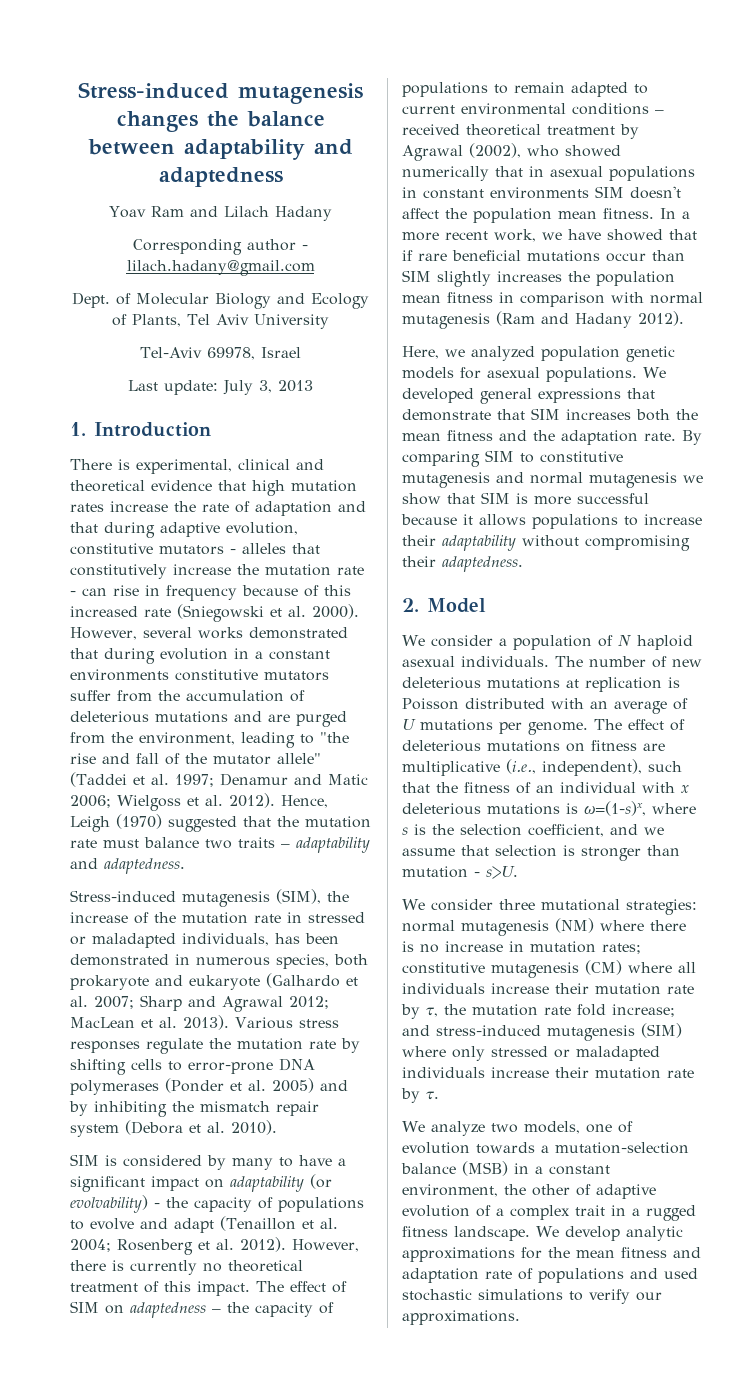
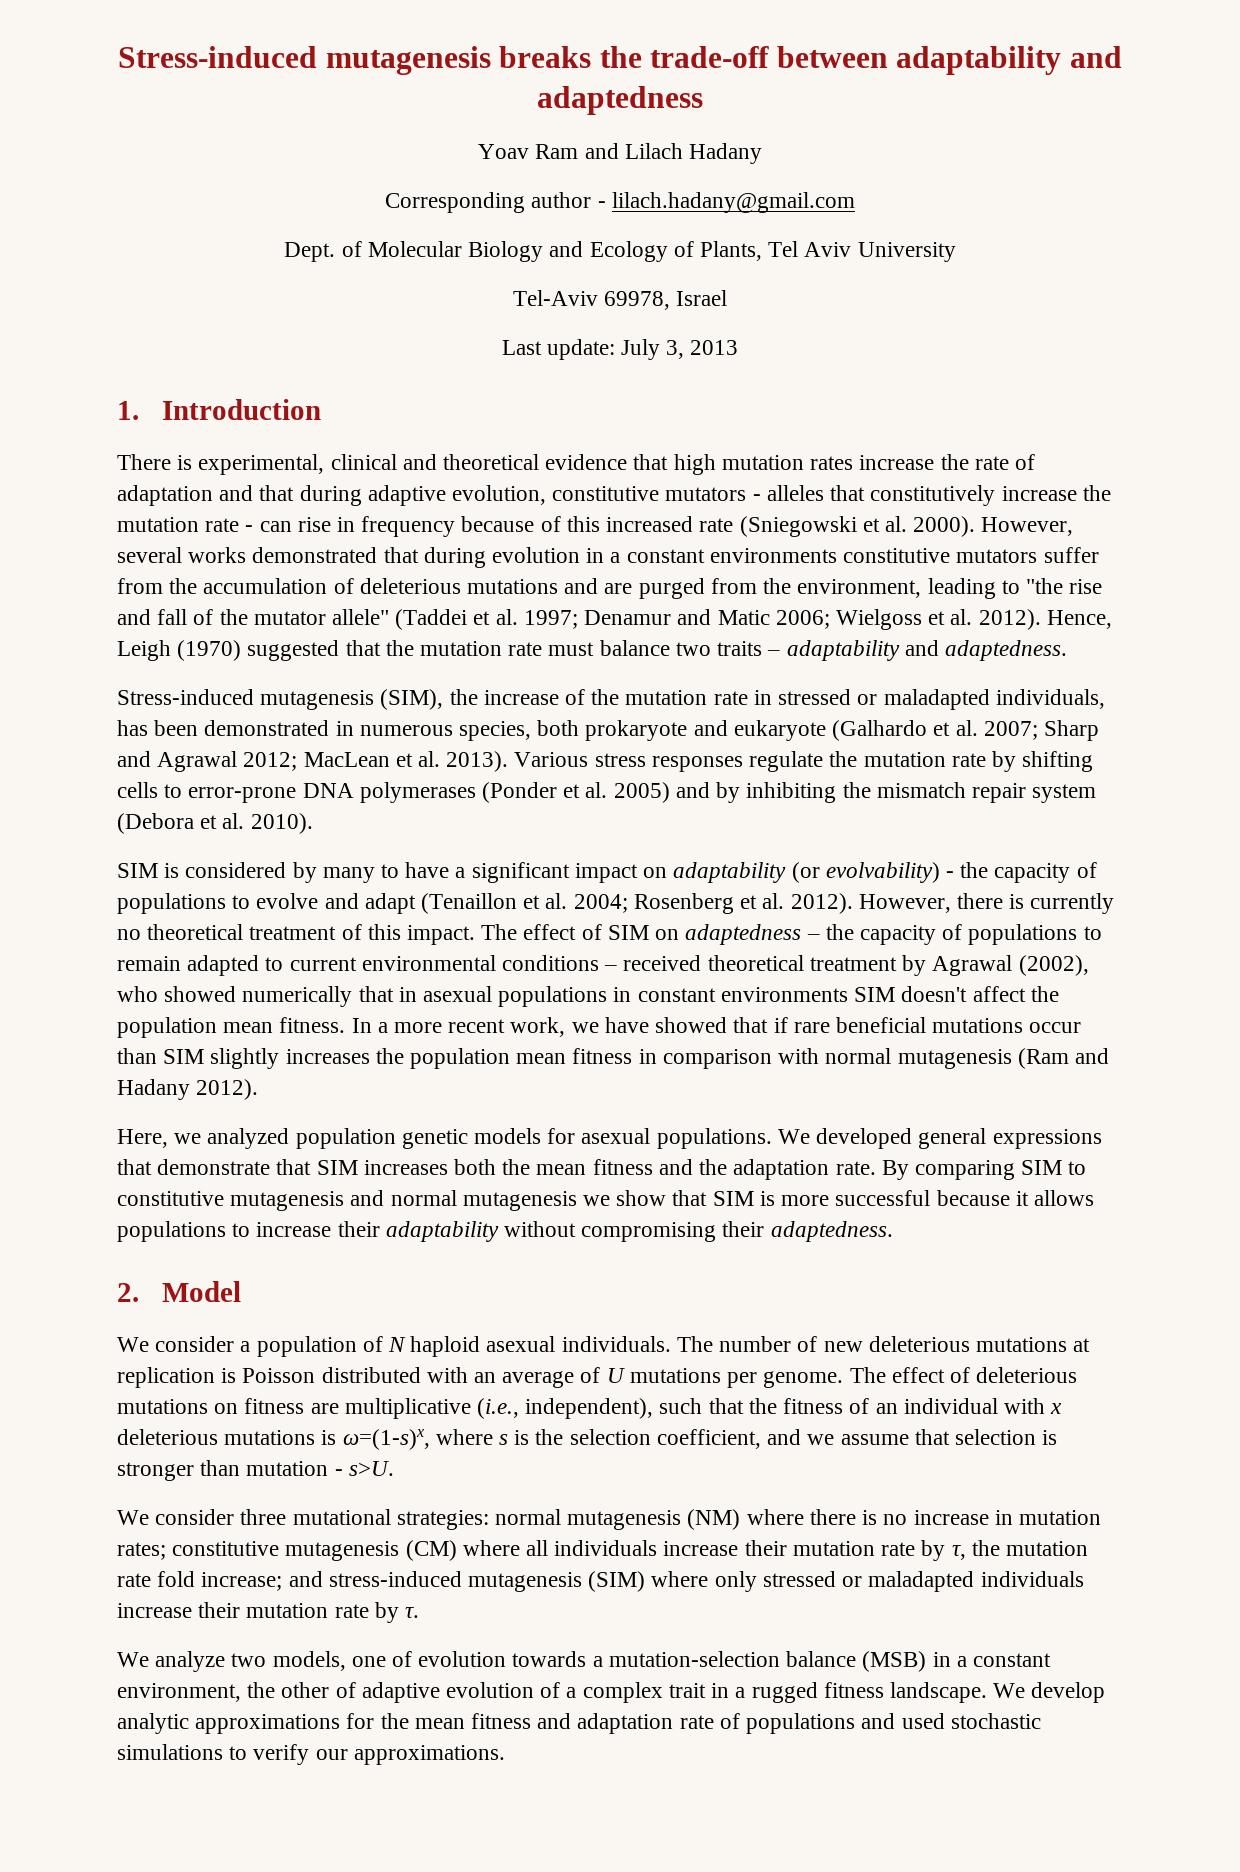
[78,82,363,104] [116,111,325,132] Stress-induced mutagenesis changes the balance -> [118,46,770,75] Stress-induced mutagenesis breaks the trade-off

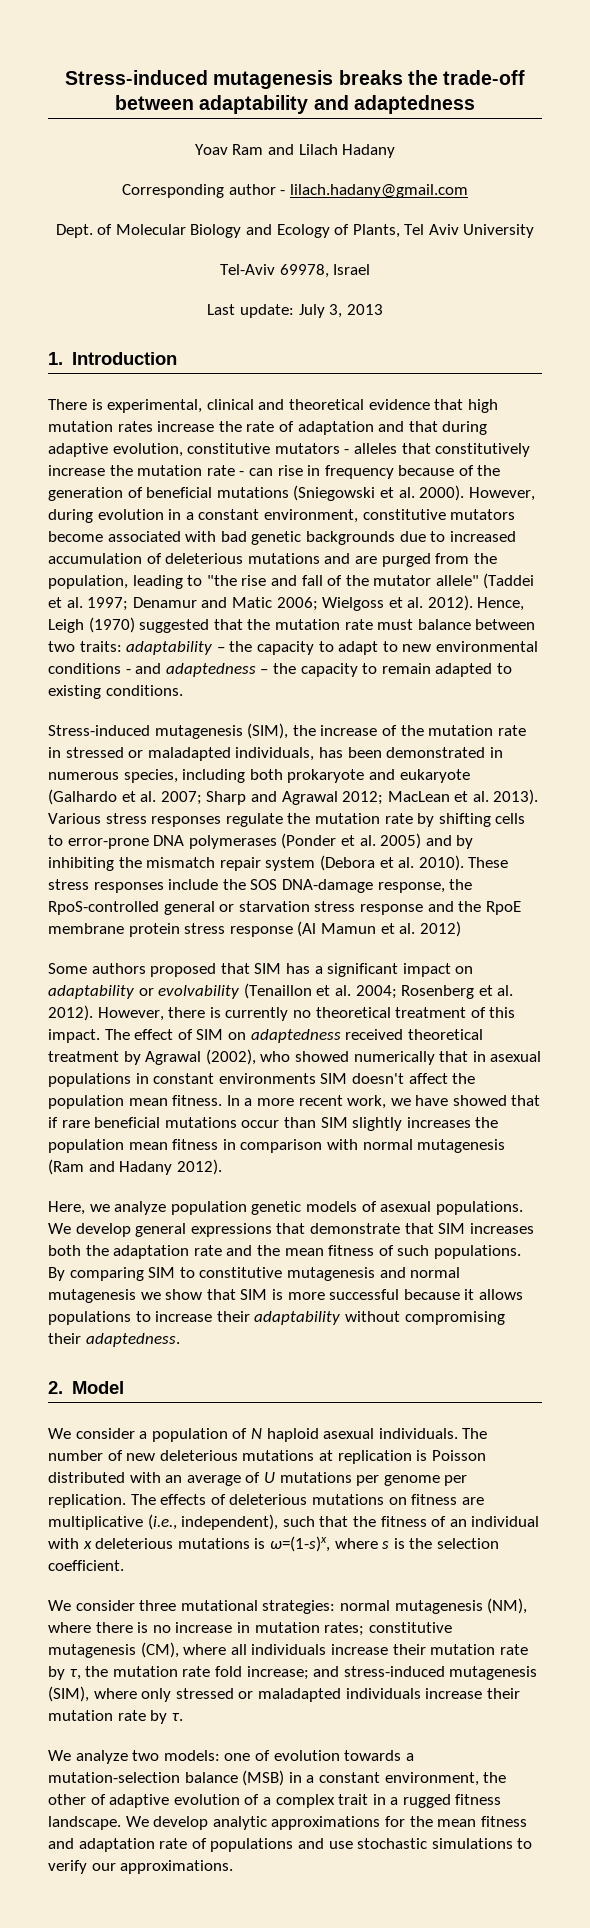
[566,516,734,532] this increased rate -> [477,465,501,476] [48,487,289,501] the generation of beneficial mutations
[117,547,419,563] several works demonstrated that -> (535, 494) none
[709,547,1099,563] [117,578,198,594] environments constitutive mutators suffer from the -> [263,509,516,523] [48,531,516,545] environment, constitutive mutators become associated with bad genetic backgrounds due to increased
[797,579,922,598] environment, -> [48,575,128,589] population,
[675,640,1067,661] two traits – adaptability and adaptedness. -> [475,619,536,630] [48,641,538,655] [48,663,512,677] [48,685,183,699] between two traits: adaptability – the capacity to adapt to new environmental conditions - and adaptedness – the capacity to remain adapted to existing conditions.
(532, 731) none -> [182,769,246,783] including
[117,862,450,883] // SIM is considered by many to have -> [468,857,509,868] [48,879,473,893] [48,901,521,915] [48,921,461,937] [48,963,310,977] These stress responses include the SOS DNA-damage response, the RpoS-controlled general or starvation stress response and the RpoE membrane protein stress response (Al Mamun et al. 2012) // Some authors proposed that SIM has
[791,862,1097,883] [117,893,416,914] (or evolvability) - the capacity of populations to evolve and adapt -> [138,985,240,999] or evolvability
[806,924,1102,945] [117,955,618,976] – the capacity of populations to remain adapted to current environmental conditions – -> (341, 1036) none
[207,1128,290,1149] analyzed -> [114,1201,167,1215] analyze
[547,1128,576,1144] for -> [361,1201,377,1212] of
[816,1128,913,1149] developed -> [75,1223,131,1237] develop
[536,1159,876,1180] mean fitness and the adaptation rate. -> [113,1245,521,1259] adaptation rate and the mean fitness of such populations.
[763,1367,945,1388] genome. The effect -> [383,1475,468,1486] [48,1494,207,1508] genome per replication. The effects
[656,1429,1058,1449] [117,1460,394,1481] coefficient, and we assume that selection is stronger than mutation - s>U. -> [48,1560,124,1571] coefficient.
[687,1509,741,1530] (NM) -> [487,1598,528,1614] (NM),
[405,1540,457,1561] (CM) -> [140,1642,179,1658] (CM),
[588,1571,646,1592] (SIM) -> [48,1686,89,1702] (SIM),
[272,1651,346,1671] models, -> [163,1750,220,1761] models:
[901,1713,945,1729] used -> [328,1841,353,1849] use

